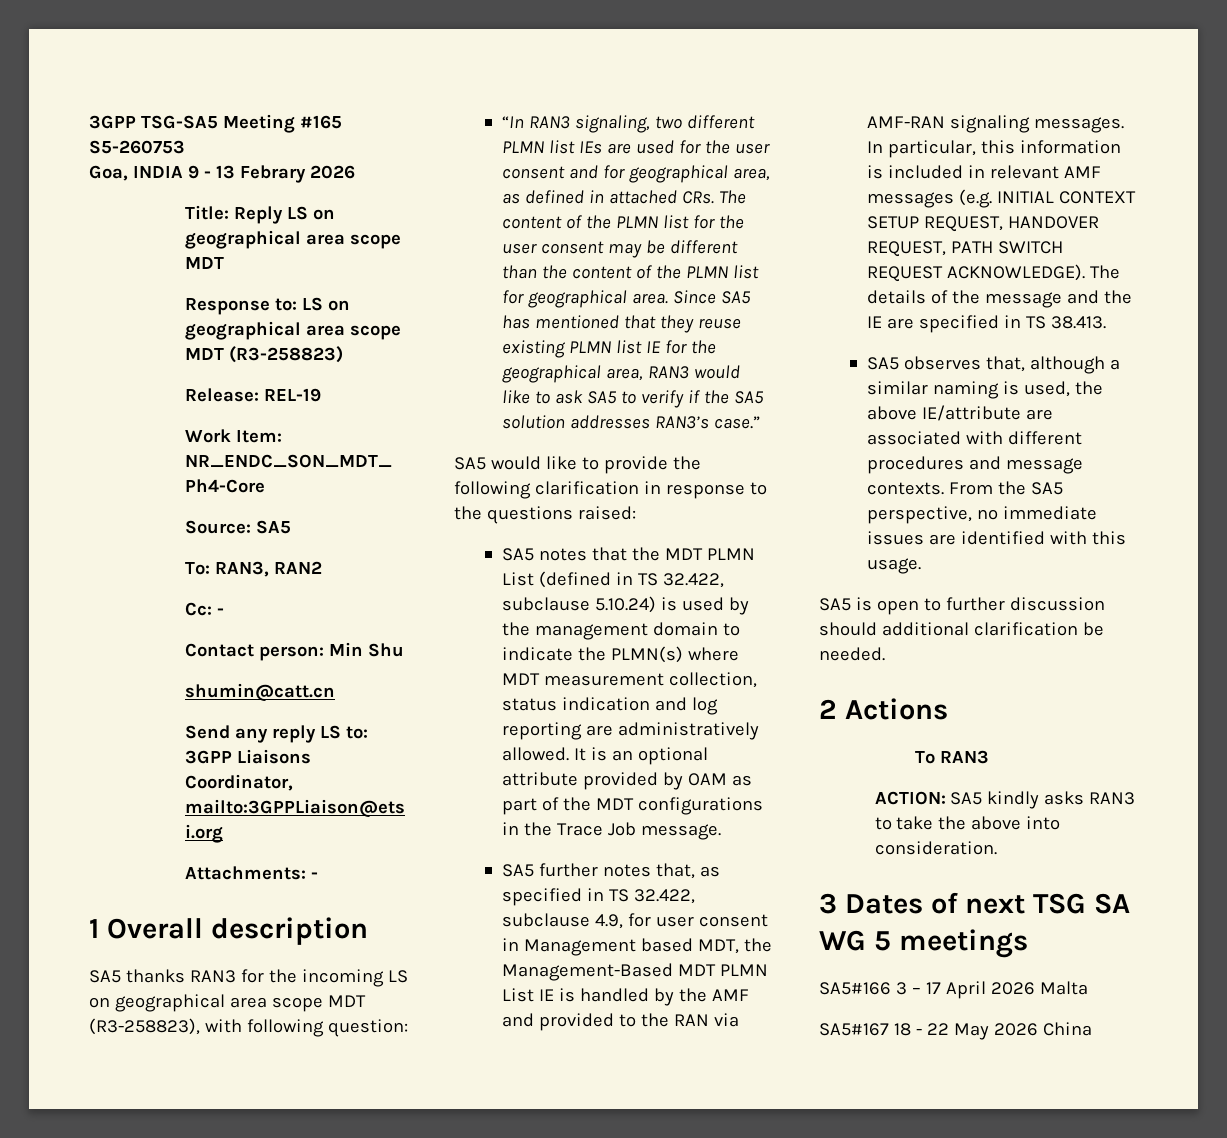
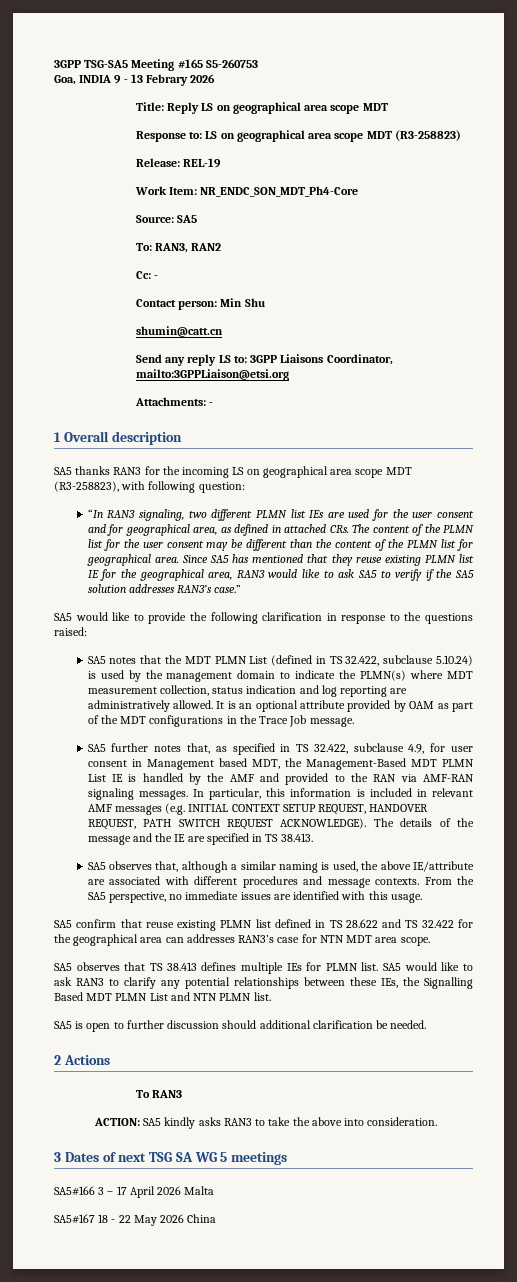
(922, 566) none -> [54,919,473,931] [54,934,430,946] [54,962,474,974] [54,977,473,989] [54,992,271,1001] // SA5 confirm that reuse existing PLMN list defined in TS 28.622 and TS 32.422 for the geographical area can addresses RAN3’s case for NTN MDT area scope. // SA5 observes that TS 38.413 defines multiple IEs for PLMN list. SA5 would like to ask RAN3 to clarify any potential relationships between these IEs, the Signalling Based MDT PLMN List and NTN PLMN list.

